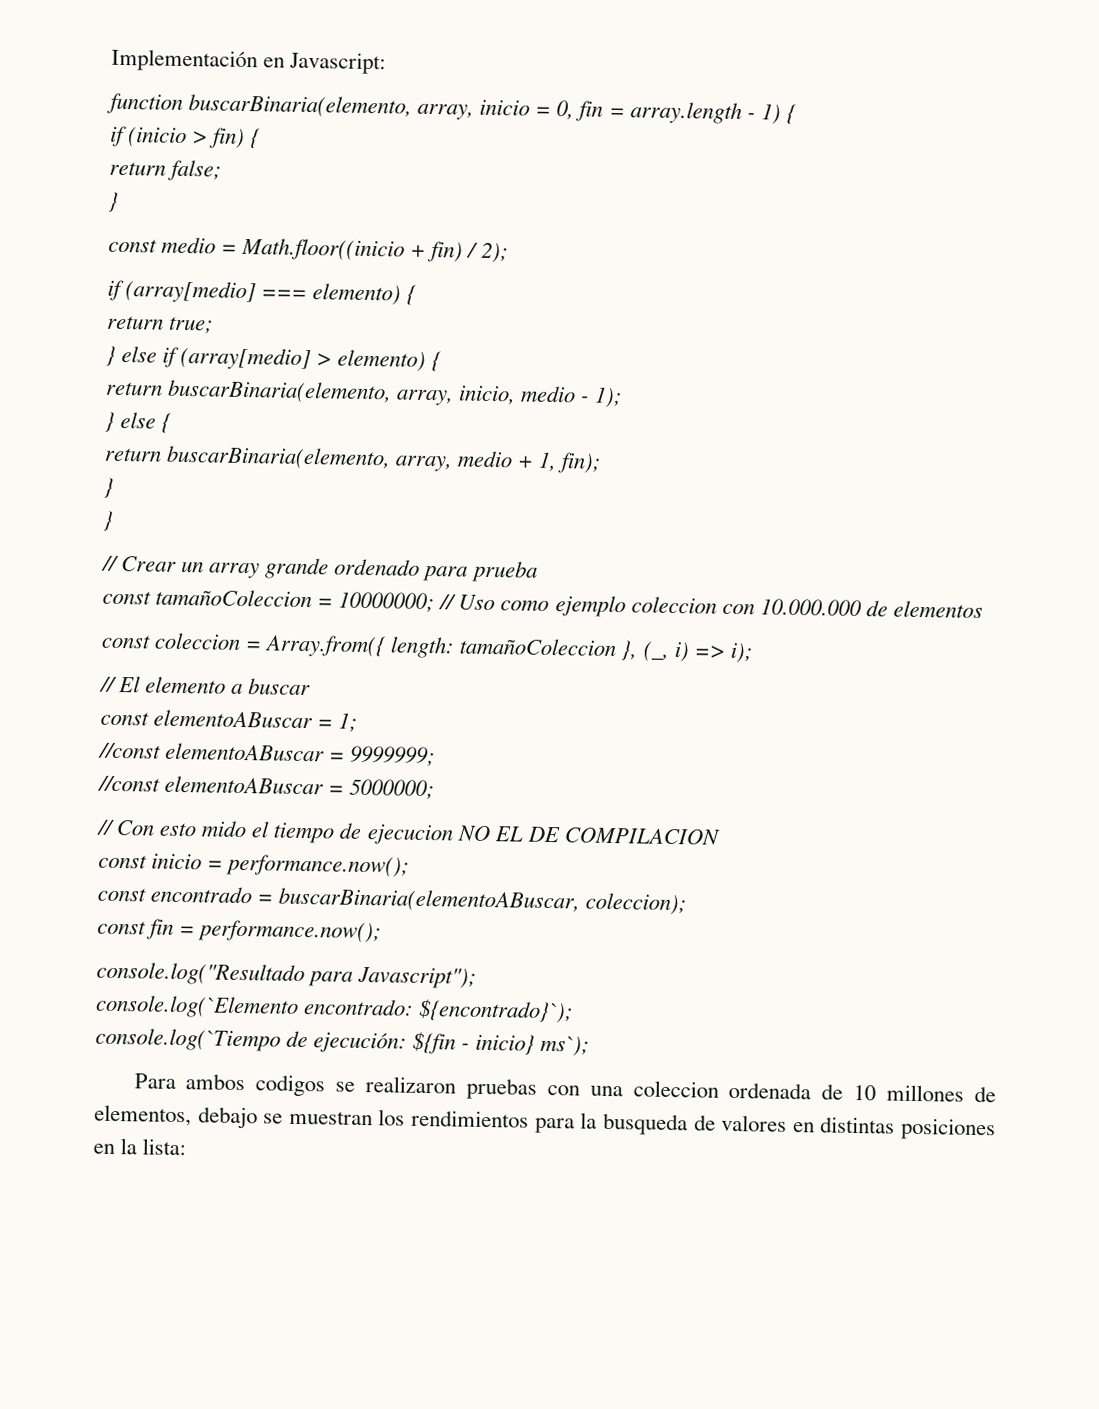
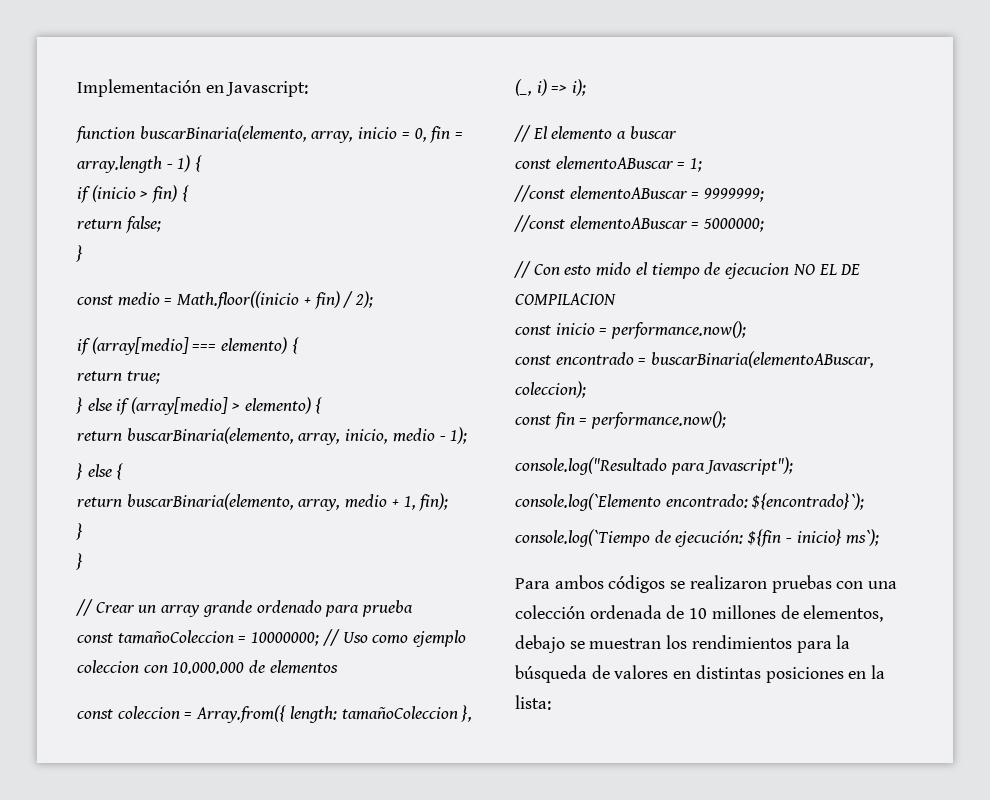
[255,1074,326,1097] codigos -> [608,575,666,593] códigos
[632,1080,719,1098] coleccion -> [515,605,585,619] colección
[602,1112,688,1136] busqueda -> [515,665,587,683] búsqueda

